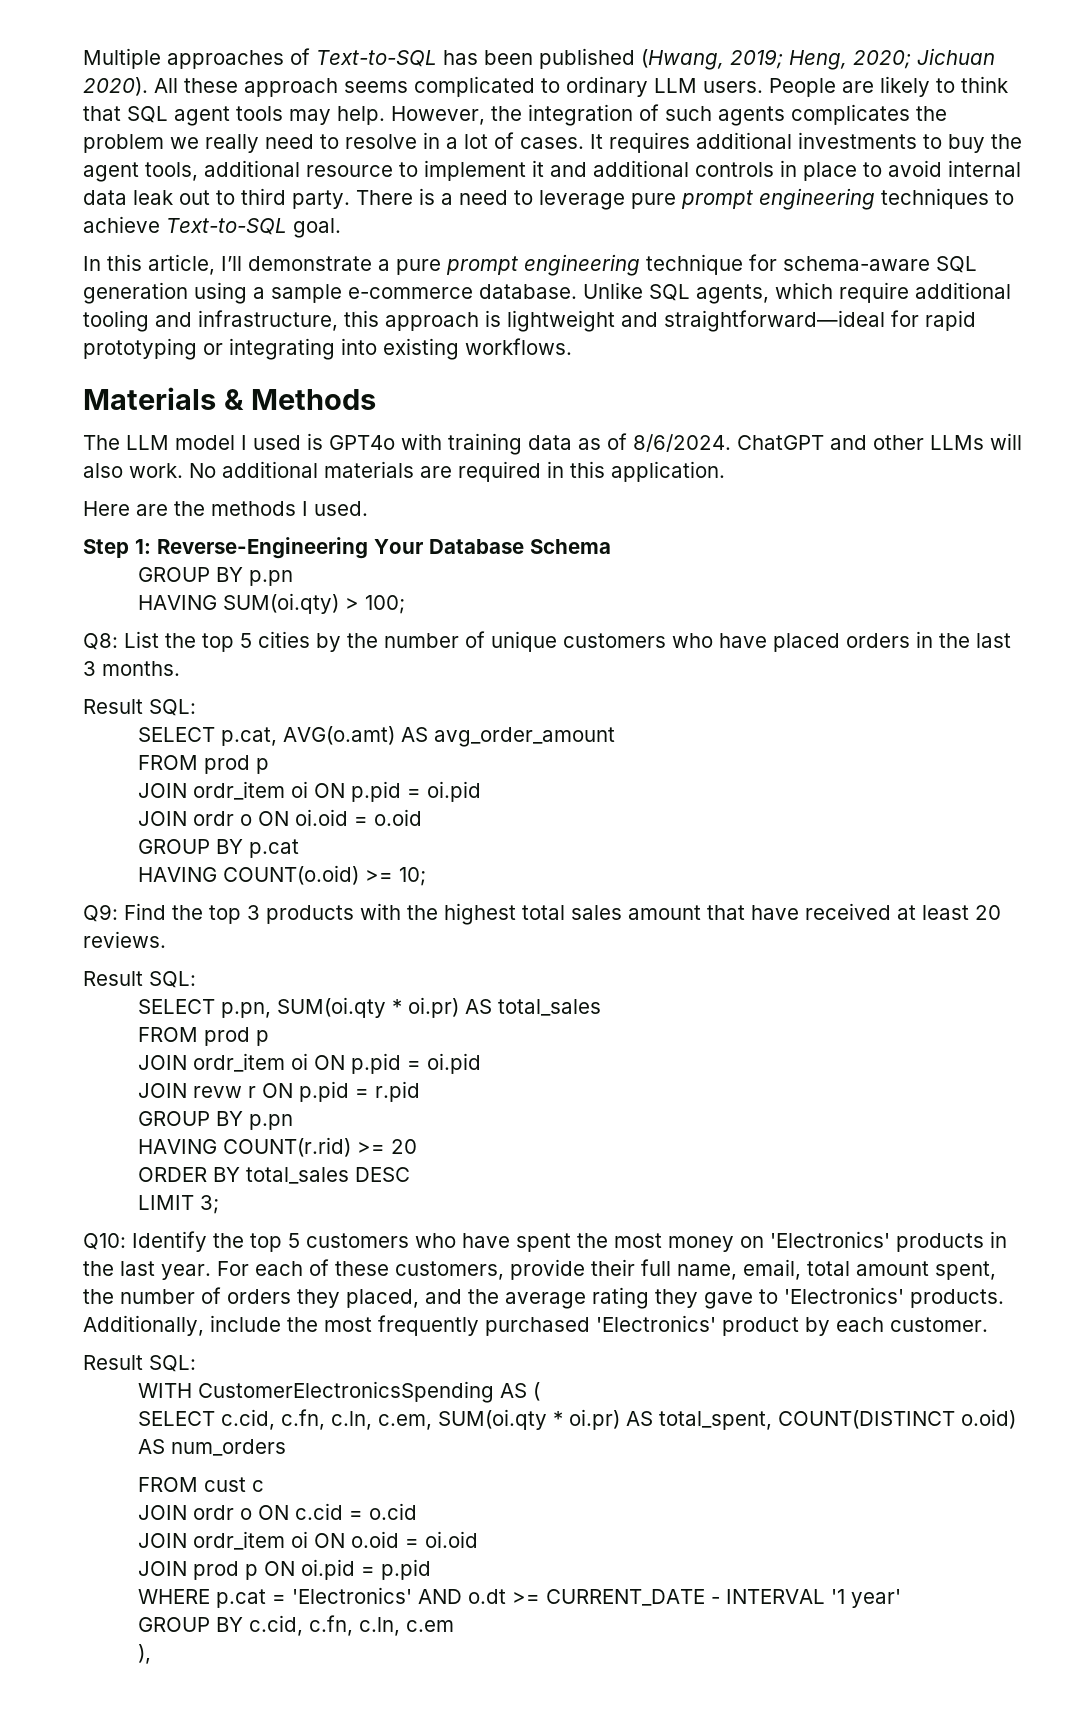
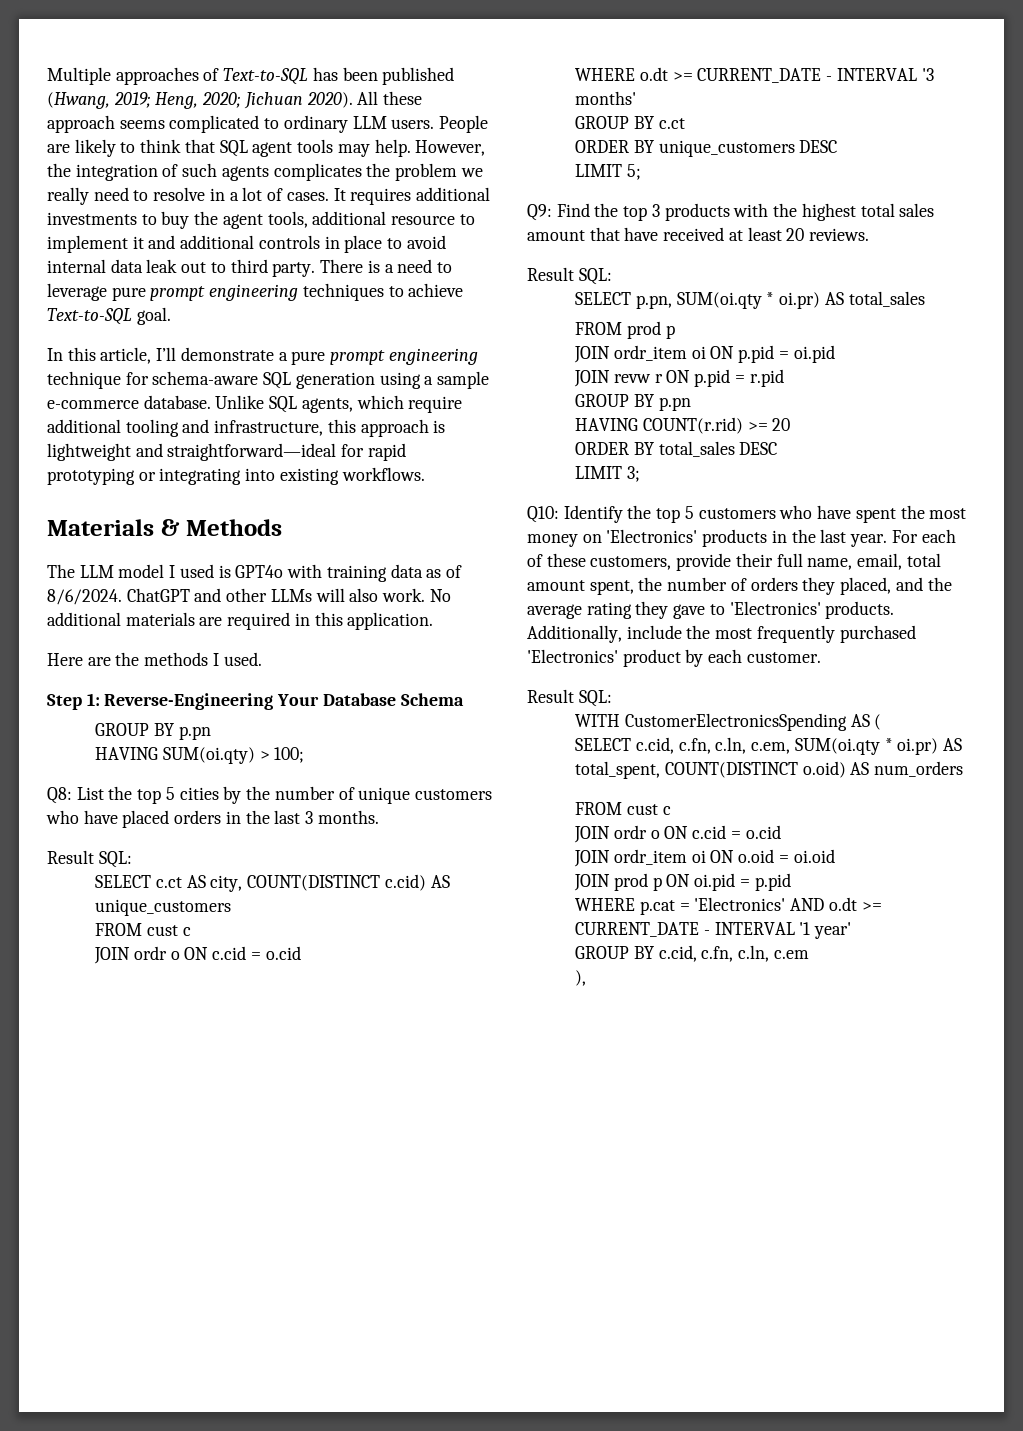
[220,726,615,747] [137,755,269,774] [137,781,481,802] [137,809,422,826] [137,839,299,858] [137,865,426,886] p.cat, AVG(o.amt) AS avg_order_amount // FROM prod p // JOIN ordr_item oi ON p.pid = oi.pid // JOIN ordr o ON oi.oid = o.oid // GROUP BY p.cat // HAVING COUNT(o.oid) >= 10; -> [156,874,450,892] [95,899,232,916] [95,923,191,936] [94,946,301,964] [575,67,934,83] [575,91,637,105] [575,116,685,129] [575,140,838,157] [575,164,642,180] c.ct AS city, COUNT(DISTINCT c.cid) AS unique_customers // FROM cust c // JOIN ordr o ON c.cid = o.cid // WHERE o.dt >= CURRENT_DATE - INTERVAL '3 months' // GROUP BY c.ct // ORDER BY unique_customers DESC // LIMIT 5;

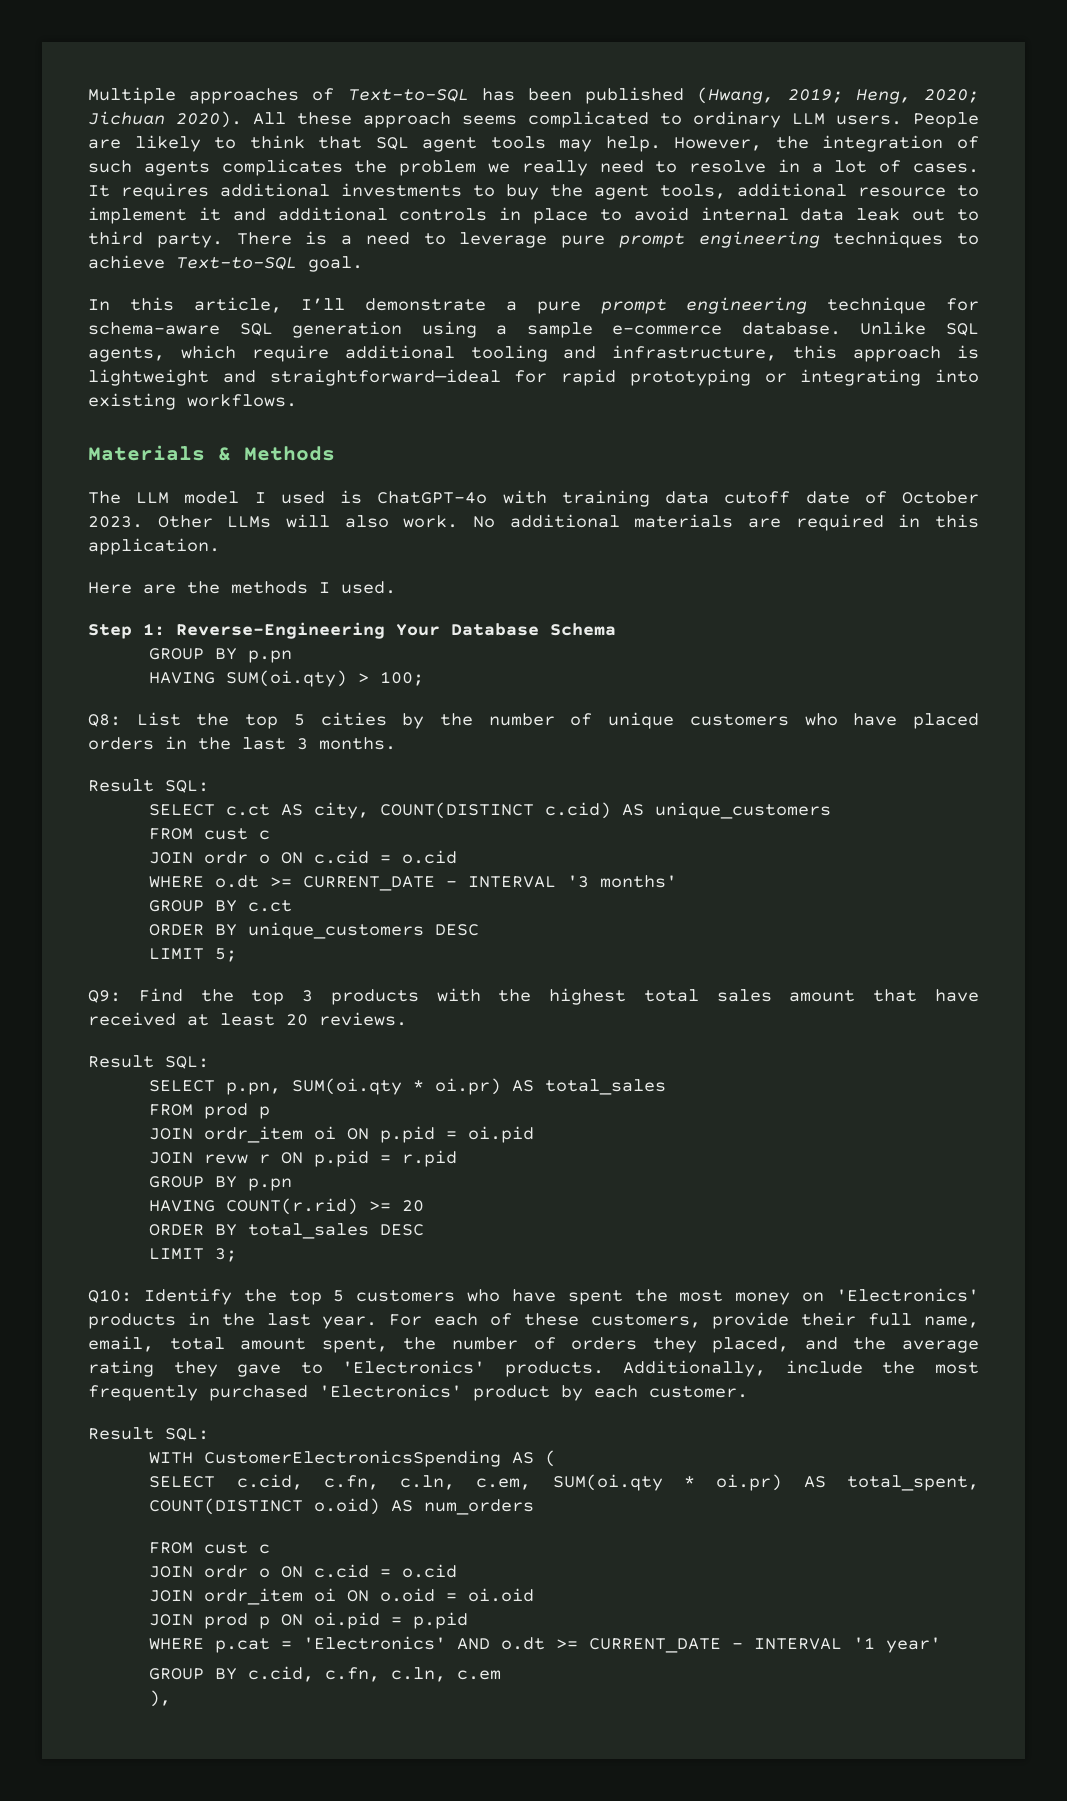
[235,565,284,578] GPT4o -> [377,491,488,504] ChatGPT-4o
[426,565,462,578] [47,588,268,605] as of 8/6/2024. ChatGPT and other -> [724,491,980,504] [88,515,213,528] cutoff date of October 2023. Other

